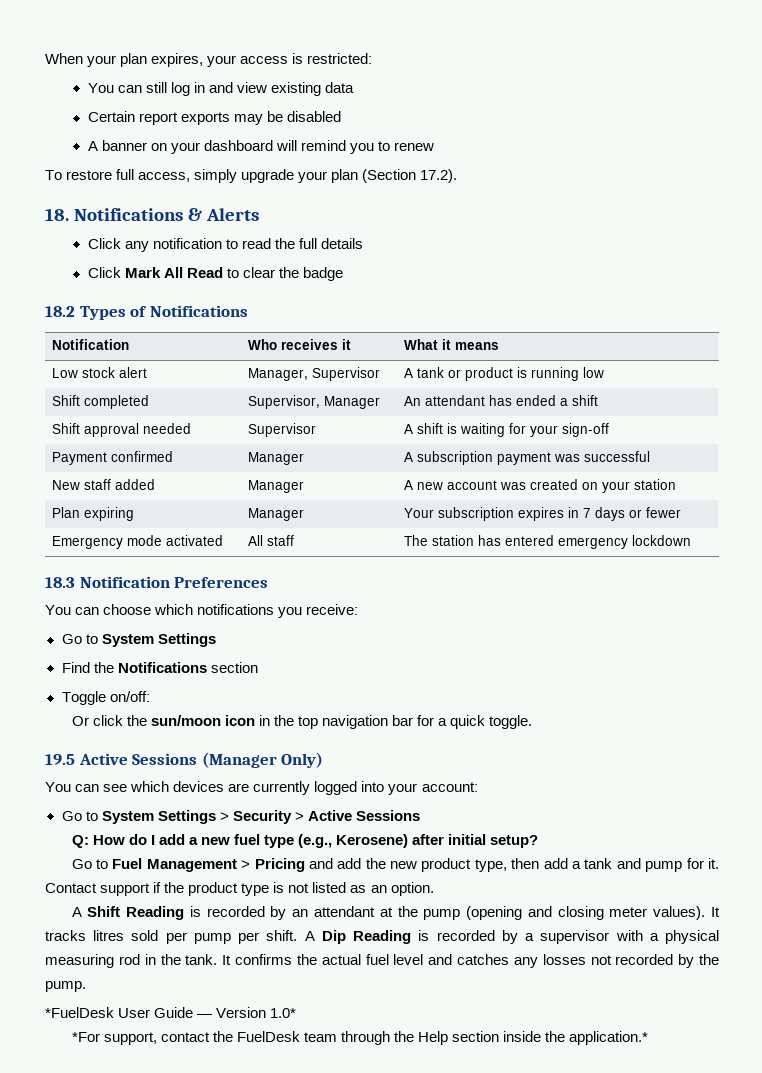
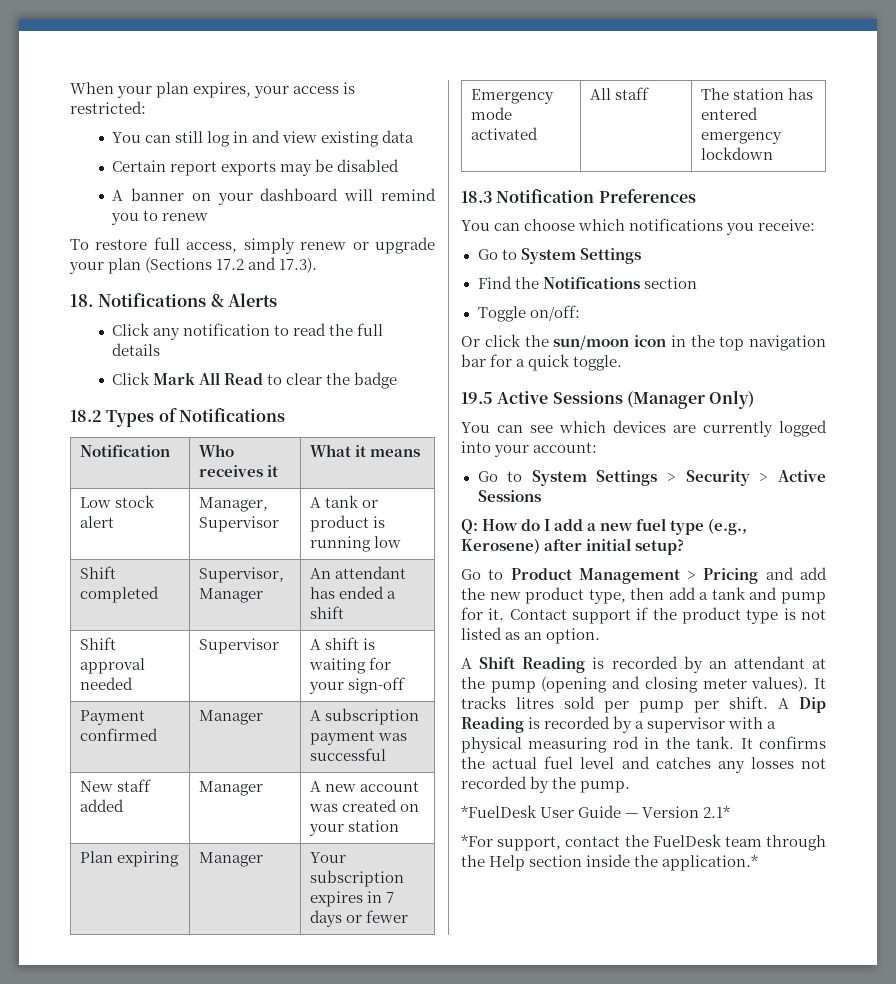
(238, 176) none -> [300,242,369,250] renew or
[362,169,458,183] (Section 17.2). -> [145,257,318,273] (Sections 17.2 and 17.3).
[112,858,143,869] Fuel -> [510,568,572,580] Product
[270,1008,297,1018] 1.0* -> [703,805,731,818] 2.1*

